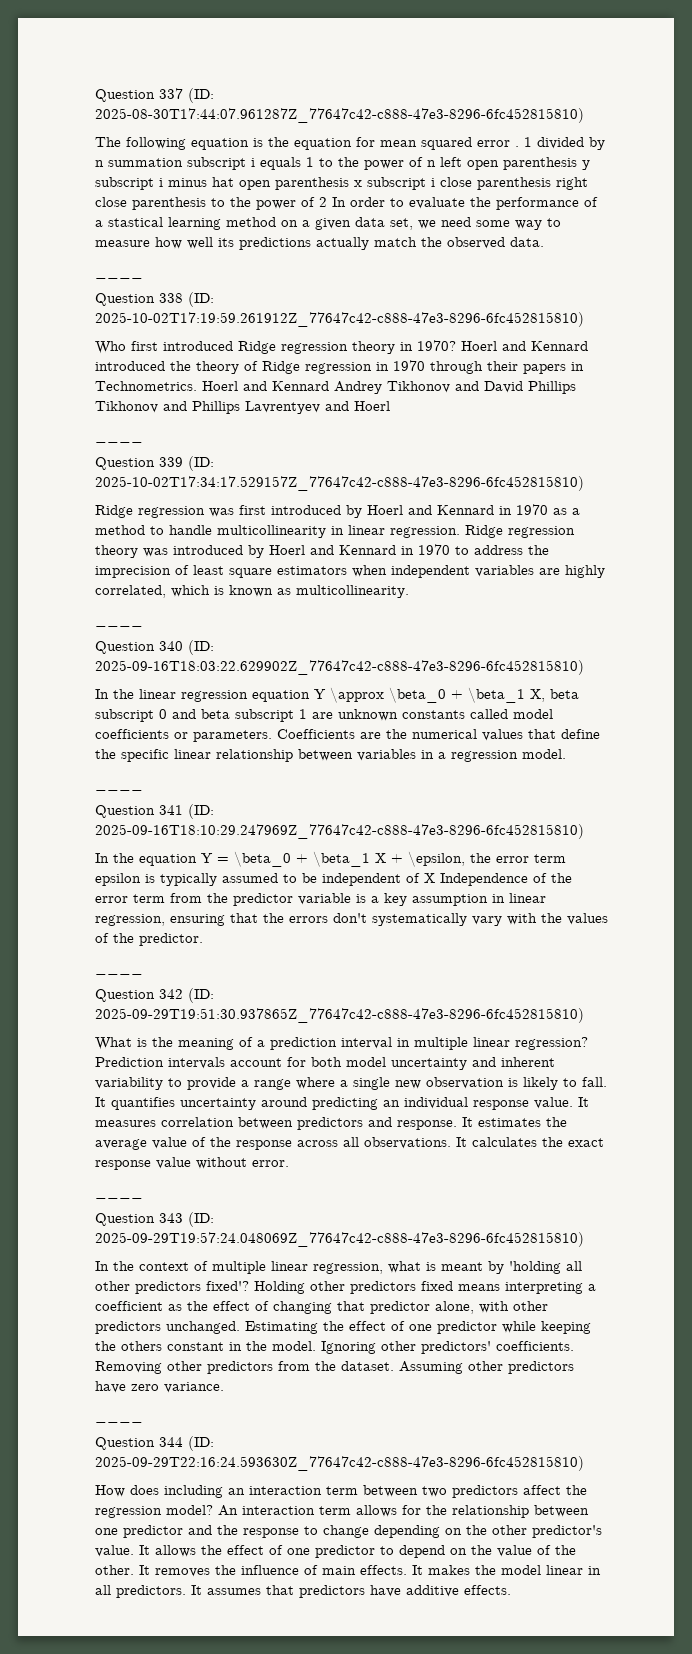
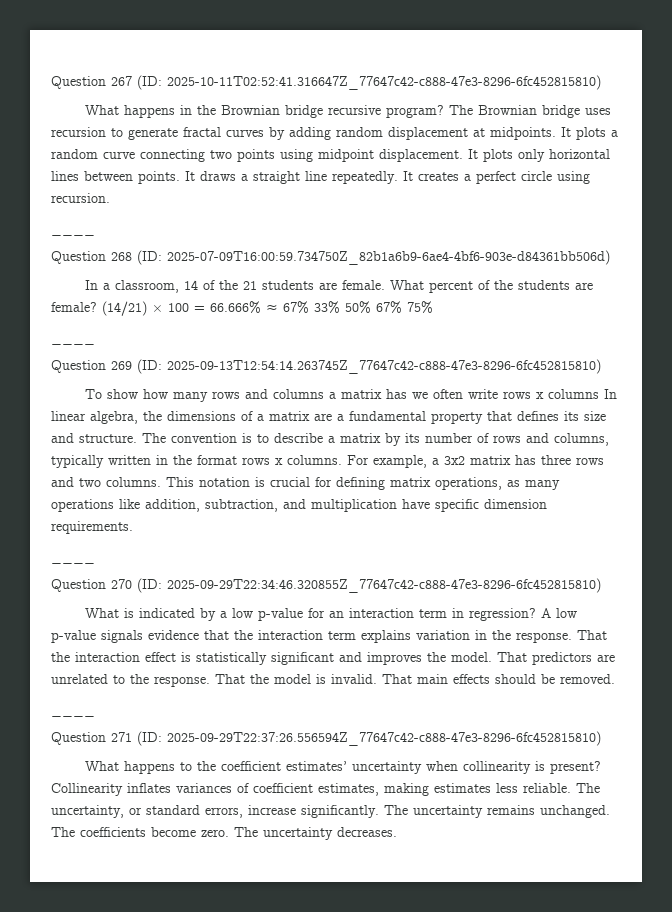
[95,88,214,103] [95,108,584,123] [95,137,605,150] [95,157,590,170] [95,177,588,190] [95,197,598,210] [95,217,561,230] [95,237,544,250] [95,275,143,279] [95,292,214,307] [95,312,584,327] [95,340,588,354] [95,360,584,374] [95,381,576,394] [95,401,390,414] [95,439,143,443] [95,456,214,471] [95,476,584,491] [95,504,580,518] [95,525,575,538] [95,544,549,558] [95,565,605,578] [95,585,409,598] [95,623,143,627] [95,640,214,655] [95,660,584,675] [95,687,579,703] [95,709,553,722] [95,729,600,742] [95,749,566,762] [95,787,143,791] [95,804,214,819] [95,824,584,839] [95,851,566,867] [95,873,572,886] [95,893,546,906] [95,913,608,926] [95,933,203,946] [95,971,143,975] [95,988,214,1003] [95,1008,584,1023] [95,1037,588,1050] [95,1057,555,1070] [95,1077,607,1090] [95,1097,589,1110] [95,1117,567,1130] [95,1137,604,1150] [95,1157,289,1170] [95,1195,143,1199] [95,1212,214,1227] [95,1232,584,1247] [95,1261,582,1274] [95,1281,596,1294] [95,1301,548,1314] [95,1321,591,1334] [95,1341,574,1354] [95,1361,574,1374] [95,1381,224,1393] [95,1419,143,1423] [95,1436,214,1451] [95,1456,584,1471] [95,1485,587,1498] [95,1505,589,1518] [95,1525,602,1538] [95,1545,576,1558] [95,1565,601,1577] [95,1585,511,1598] Question 337 (ID: 2025-08-30T17:44:07.961287Z_77647c42-c888-47e3-8296-6fc452815810) // The following equation is the equation for mean squared error . 1 divided by n summation subscript i equals 1 to the power of n left open parenthesis y subscript i minus hat open parenthesis x subscript i close parenthesis right close parenthesis to the power of 2 In order to evaluate the performance of a stastical learning method on a given data set, we need some way to measure how well its predictions actually match the observed data. // ____ // Question 338 (ID: 2025-10-02T17:19:59.261912Z_77647c42-c888-47e3-8296-6fc452815810) // Who first introduced Ridge regression theory in 1970? Hoerl and Kennard introduced the theory of Ridge regression in 1970 through their papers in Technometrics. Hoerl and Kennard Andrey Tikhonov and David Phillips Tikhonov and Phillips Lavrentyev and Hoerl // ____ // Question 339 (ID: 2025-10-02T17:34:17.529157Z_77647c42-c888-47e3-8296-6fc452815810) // Ridge regression was first introduced by Hoerl and Kennard in 1970 as a method to handle multicollinearity in linear regression. Ridge regression theory was introduced by Hoerl and Kennard in 1970 to address the imprecision of least square estimators when independent variables are highly correlated, which is known as multicollinearity. // ____ // Question 340 (ID: 2025-09-16T18:03:22.629902Z_77647c42-c888-47e3-8296-6fc452815810) // In the linear regression equation Y \approx \beta_0 + \beta_1 X, beta subscript 0 and beta subscript 1 are unknown constants called model coefficients or parameters. Coefficients are the numerical values that define the specific linear relationship between variables in a regression model. // ____ // Question 341 (ID: 2025-09-16T18:10:29.247969Z_77647c42-c888-47e3-8296-6fc452815810) // In the equation Y = \beta_0 + \beta_1 X + \epsilon, the error term epsilon is typically assumed to be independent of X Independence of the error term from the predictor variable is a key assumption in linear regression, ensuring that the errors don't systematically vary with the values of the predictor. // ____ // Question 342 (ID: 2025-09-29T19:51:30.937865Z_77647c42-c888-47e3-8296-6fc452815810) // What is the meaning of a prediction interval in multiple linear regression? Prediction intervals account for both model uncertainty and inherent variability to provide a range where a single new observation is likely to fall. It quantifies uncertainty around predicting an individual response value. It measures correlation between predictors and response. It estimates the average value of the response across all observations. It calculates the exact response value without error. // ____ // Question 343 (ID: 2025-09-29T19:57:24.048069Z_77647c42-c888-47e3-8296-6fc452815810) // In the context of multiple linear regression, what is meant by 'holding all other predictors fixed'? Holding other predictors fixed means interpreting a coefficient as the effect of changing that predictor alone, with other predictors unchanged. Estimating the effect of one predictor while keeping the others constant in the model. Ignoring other predictors' coefficients. Removing other predictors from the dataset. Assuming other predictors have zero variance. // ____ // Question 344 (ID: 2025-09-29T22:16:24.593630Z_77647c42-c888-47e3-8296-6fc452815810) // How does including an interaction term between two predictors affect the regression model? An interaction term allows for the relationship between one predictor and the response to change depending on the other predictor's value. It allows the effect of one predictor to depend on the value of the other. It removes the influence of main effects. It makes the model linear in all predictors. It assumes that predictors have additive effects. -> [51,75,601,90] [84,105,611,118] [51,127,618,140] [51,149,610,162] [51,171,590,184] [51,193,110,203] [51,232,95,236] [51,250,610,265] [84,280,593,293] [51,301,433,316] [51,341,95,345] [51,359,601,374] [84,389,617,402] [51,411,606,424] [51,433,609,446] [51,455,604,468] [51,477,560,490] [51,499,547,512] [51,521,133,534] [51,560,95,564] [51,578,601,593] [84,608,577,621] [51,630,607,643] [51,652,615,665] [51,674,615,687] [51,713,95,717] [51,731,601,746] [84,761,601,774] [51,783,600,796] [51,805,610,818] [51,827,397,840] Question 267 (ID: 2025-10-11T02:52:41.316647Z_77647c42-c888-47e3-8296-6fc452815810) // What happens in the Brownian bridge recursive program? The Brownian bridge uses recursion to generate fractal curves by adding random displacement at midpoints. It plots a random curve connecting two points using midpoint displacement. It plots only horizontal lines between points. It draws a straight line repeatedly. It creates a perfect circle using recursion. // ____ // Question 268 (ID: 2025-07-09T16:00:59.734750Z_82b1a6b9-6ae4-4bf6-903e-d84361bb506d) // In a classroom, 14 of the 21 students are female. What percent of the students are female? (14/21) × 100 = 66.666% ≈ 67% 33% 50% 67% 75% // ____ // Question 269 (ID: 2025-09-13T12:54:14.263745Z_77647c42-c888-47e3-8296-6fc452815810) // To show how many rows and columns a matrix has we often write rows x columns In linear algebra, the dimensions of a matrix are a fundamental property that defines its size and structure. The convention is to describe a matrix by its number of rows and columns, typically written in the format rows x columns. For example, a 3x2 matrix has three rows and two columns. This notation is crucial for defining matrix operations, as many operations like addition, subtraction, and multiplication have specific dimension requirements. // ____ // Question 270 (ID: 2025-09-29T22:34:46.320855Z_77647c42-c888-47e3-8296-6fc452815810) // What is indicated by a low p-value for an interaction term in regression? A low p-value signals evidence that the interaction term explains variation in the response. That the interaction effect is statistically significant and improves the model. That predictors are unrelated to the response. That the model is invalid. That main effects should be removed. // ____ // Question 271 (ID: 2025-09-29T22:37:26.556594Z_77647c42-c888-47e3-8296-6fc452815810) // What happens to the coefficient estimates’ uncertainty when collinearity is present? Collinearity inflates variances of coefficient estimates, making estimates less reliable. The uncertainty, or standard errors, increase significantly. The uncertainty remains unchanged. The coefficients become zero. The uncertainty decreases.

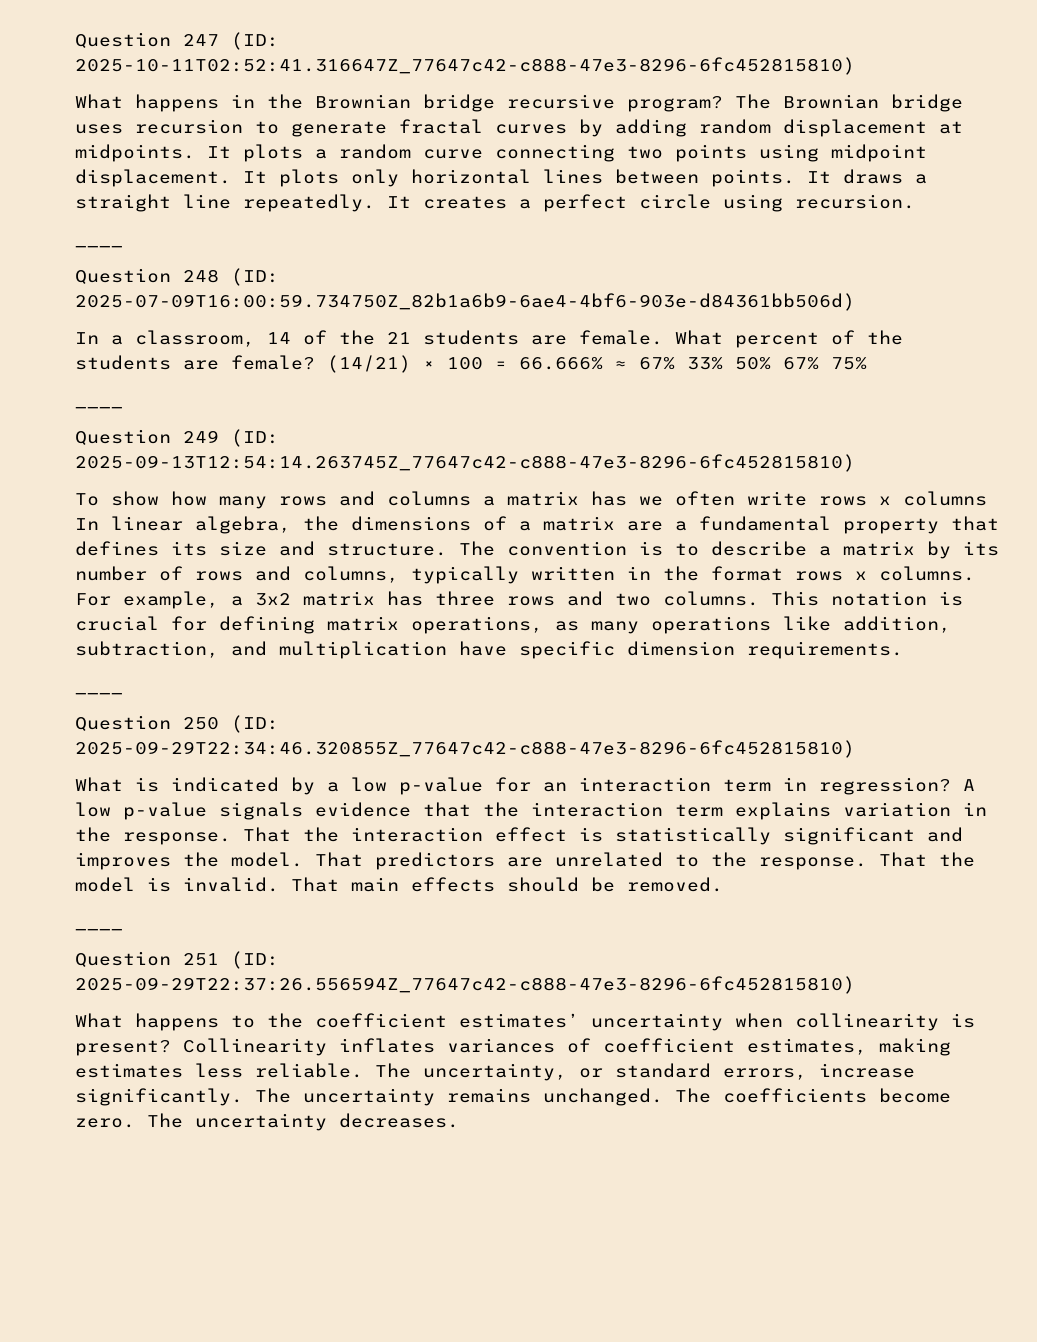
[51,76,132,89] Question 267 -> [75,32,219,48] Question 247
[111,252,132,261] 268 -> [183,269,219,283] 248
[111,361,132,370] 269 -> [183,430,219,443] 249
[111,579,132,589] 270 -> [183,717,219,730] 250
[111,732,132,742] 271 -> [183,953,219,966] 251

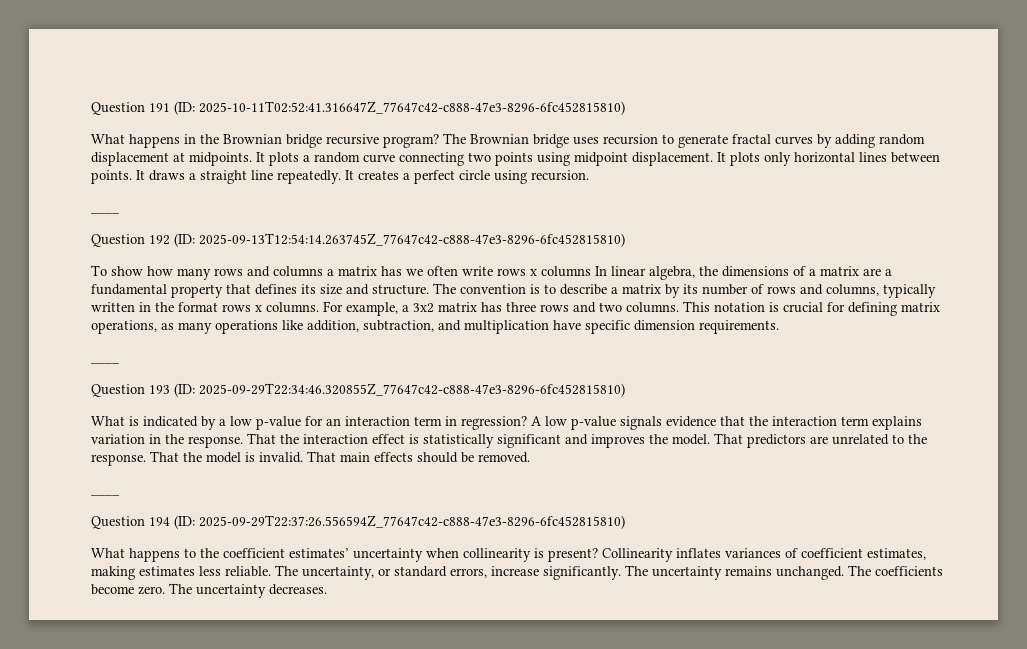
[75,32,219,48] Question 247 -> [91,102,170,115] Question 191
[183,268,279,286] [75,293,855,311] [75,330,903,348] [75,355,867,373] [75,406,123,409] [75,429,219,445] 248 (ID: 2025-07-09T16:00:59.734750Z_82b1a6b9-6ae4-4bf6-903e-d84361bb506d) // In a classroom, 14 of the 21 students are female. What percent of the students are female? (14/21) × 100 = 66.666% ≈ 67% 33% 50% 67% 75% // ____ // Question 249 -> [149,235,170,245] 192
[183,717,219,730] 250 -> [149,385,170,394] 193
[183,953,219,966] 251 -> [149,517,170,526] 194

